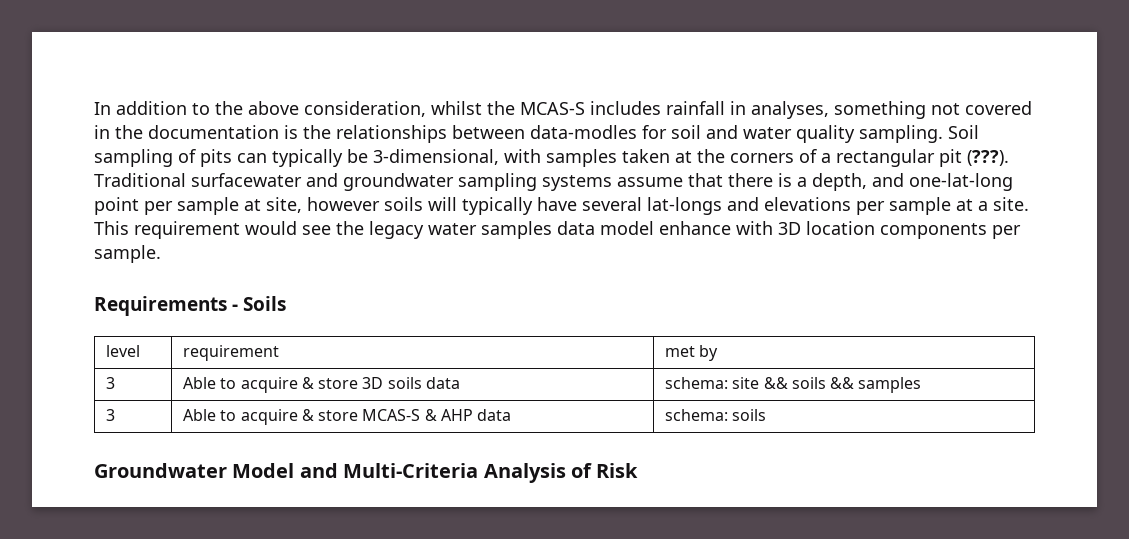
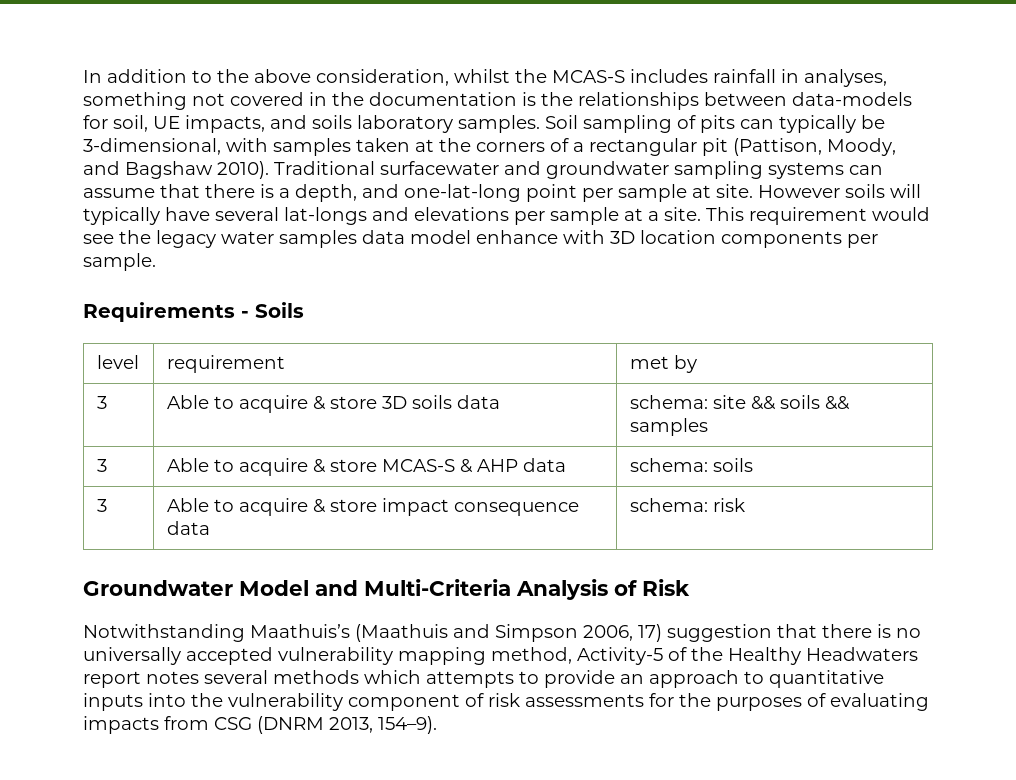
[530,125,943,143] data-modles for soil and water quality sampling. -> [792,92,912,106] [83,115,540,133] data-models for soil, UE impacts, and soils laboratory samples.
[967,150,1009,166] (???). -> [733,138,896,156] [83,161,269,179] (Pattison, Moody, and Bagshaw 2010).
(612, 183) none -> [849,165,883,175] can
[266,197,380,213] site, however -> [716,184,840,198] site. However
(767, 415) none -> [96,499,107,512] [166,498,579,516] [166,521,210,535] [629,498,745,512] // 3 | Able to acquire & store impact consequence data | schema: risk
(639, 470) none -> [83,624,921,642] [83,647,918,665] [83,670,884,688] [83,693,929,711] [83,716,437,734] // Notwithstanding Maathuis’s (Maathuis and Simpson 2006, 17) suggestion that there is no universally accepted vulnerability mapping method, Activity-5 of the Healthy Headwaters report notes several methods which attempts to provide an approach to quantitative inputs into the vulnerability component of risk assessments for the purposes of evaluating impacts from CSG (DNRM 2013, 154–9).

